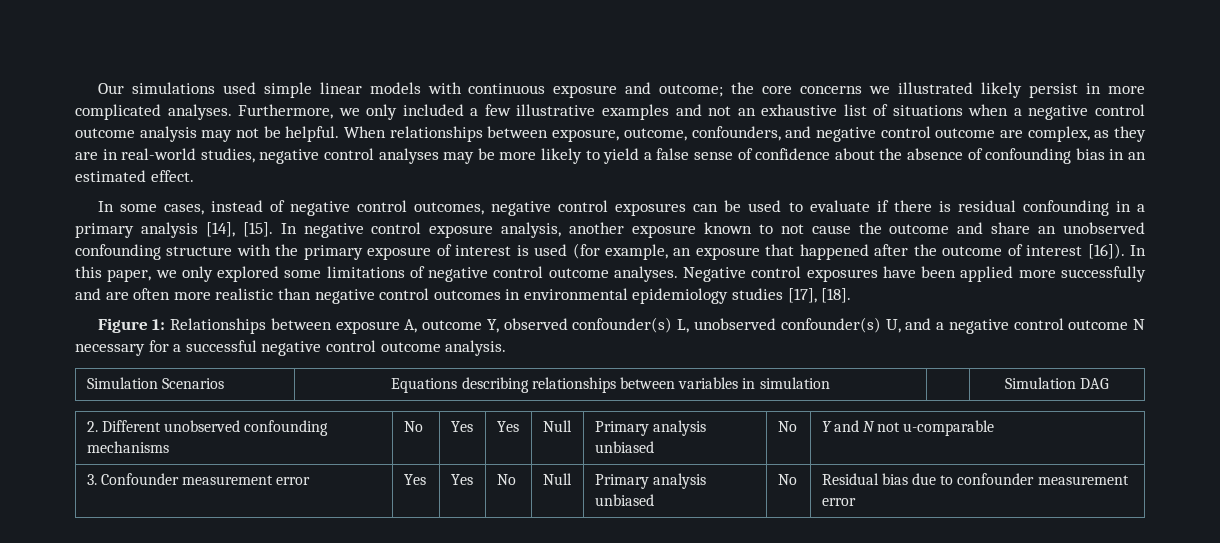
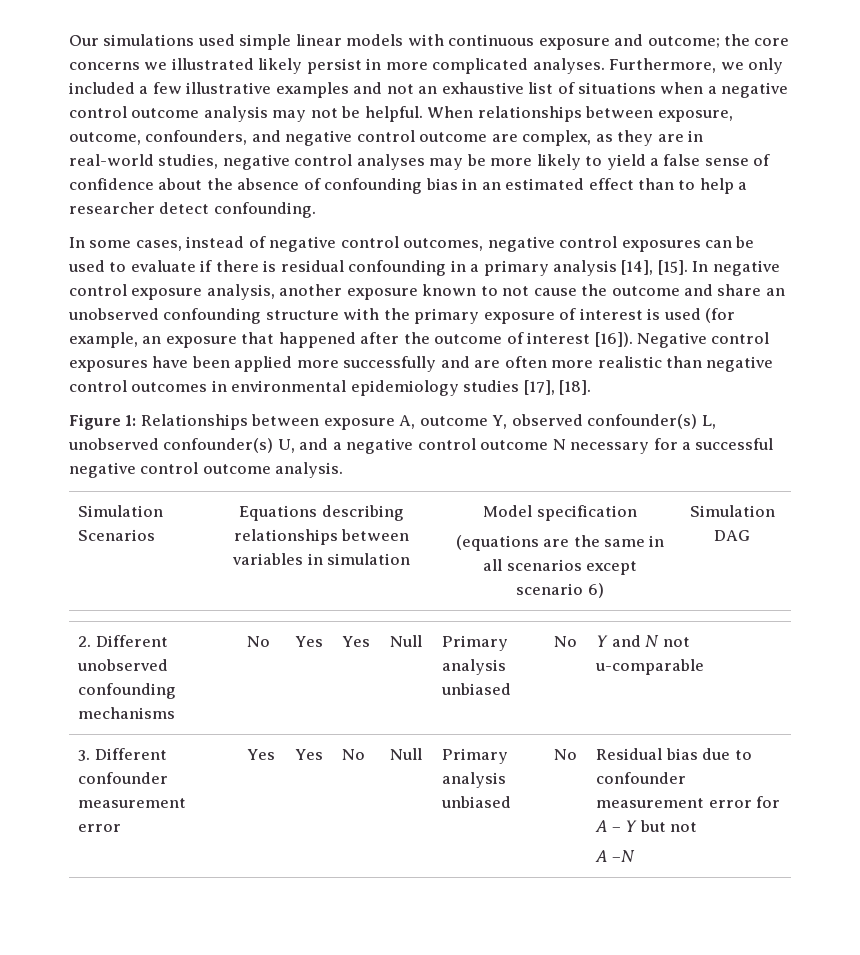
[150,170,194,182] effect. -> [588,178,748,194] [69,202,316,218] effect than to help a researcher detect confounding.
[1130,245,1147,256] [75,266,678,282] In this paper, we only explored some limitations of negative control outcome analyses. -> (633, 339) none
(830, 383) none -> [483,505,637,521] [455,535,665,551] [483,559,637,575] [516,583,604,598] Model specification // (equations are the same in all scenarios except scenario 6)
[100,473,179,485] Confounder -> [94,748,167,760] [78,772,169,784] Different confounder
(856, 502) none -> [756,796,781,808] [595,820,698,832] [595,850,635,862] for A – Y but not // A –N

